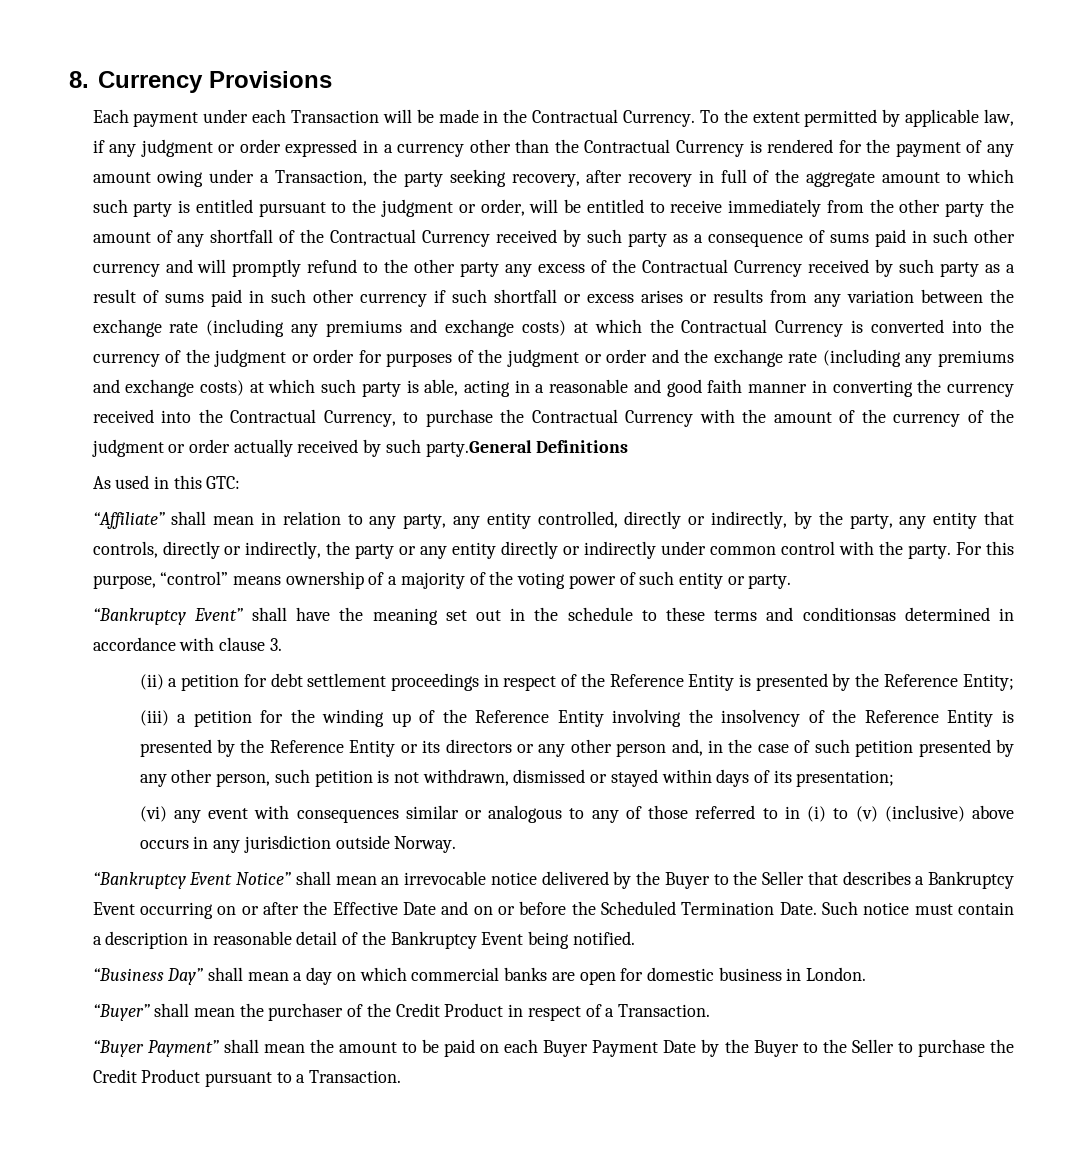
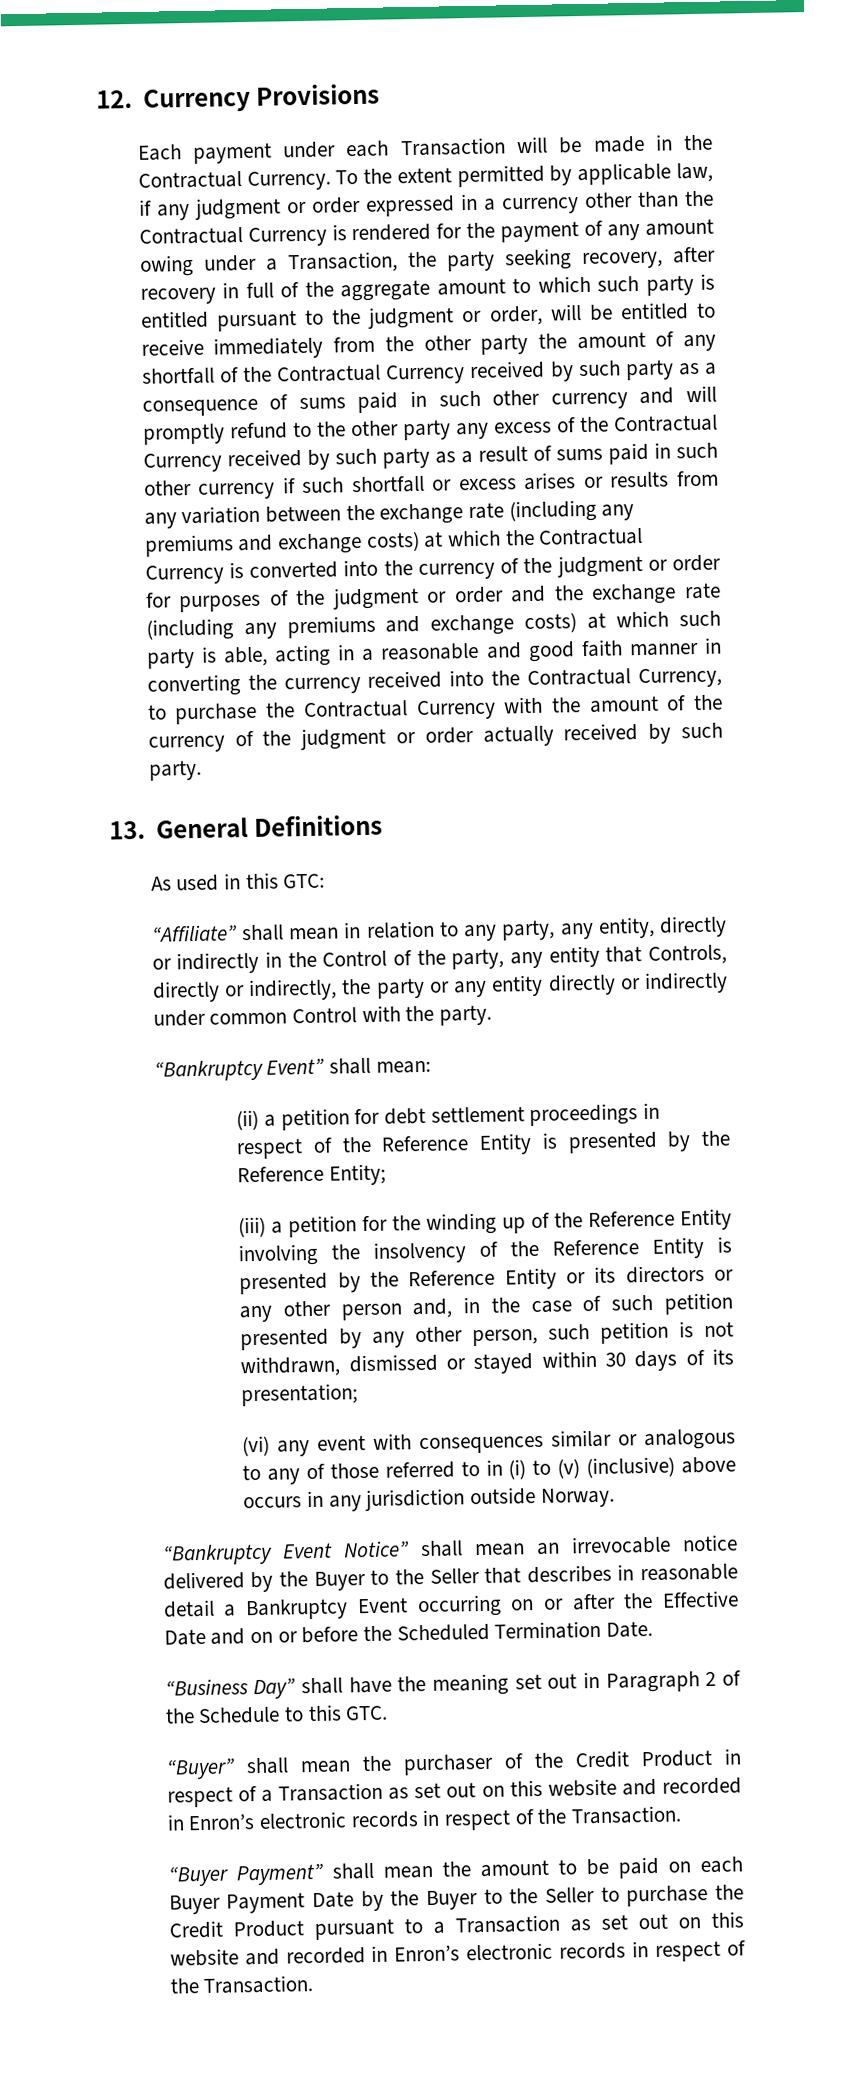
[69,71,89,88] 8. -> [96,89,133,109] 12.
[425,440,532,457] party.General -> [148,759,202,781] [109,817,249,840] party. // 13. General
[486,511,812,529] entity controlled, directly or indirectly, by -> [597,915,727,939] [151,950,413,975] entity, directly or indirectly in the Control of
[92,541,158,558] controls, -> [648,944,727,965] Controls,
[781,541,836,555] control -> [292,1007,358,1024] Control
[956,541,1014,555] [92,571,792,589] [92,607,1015,625] [92,637,282,651] For this purpose, “control” means ownership of a majority of the voting power of such entity or party. // “Bankruptcy Event” shall have the meaning set out in the schedule to these terms and conditionsas determined in accordance with clause 3. -> [153,1057,431,1082] // “Bankruptcy Event” shall mean:
(712, 776) none -> [604,1352,626,1367] 30
(911, 878) none -> [617,1563,739,1582] [162,1599,215,1618] in reasonable detail
[821,901,1014,915] [92,931,635,949] [92,967,867,985] Such notice must contain a description in reasonable detail of the Bankruptcy Event being notified. // “Business Day” shall mean a day on which commercial banks are open for domestic business in London. -> [164,1670,741,1700] [164,1704,389,1725] // “Business Day” shall have the meaning set out in Paragraph 2 of the Schedule to this GTC.
(615, 1012) none -> [278,1777,742,1802] [166,1808,568,1831] Transaction as set out on this website and recorded in Enron’s electronic records in respect of the
(306, 1078) none -> [454,1911,744,1934] [169,1940,746,1967] [169,1978,199,1994] Transaction as set out on this website and recorded in Enron’s electronic records in respect of the

